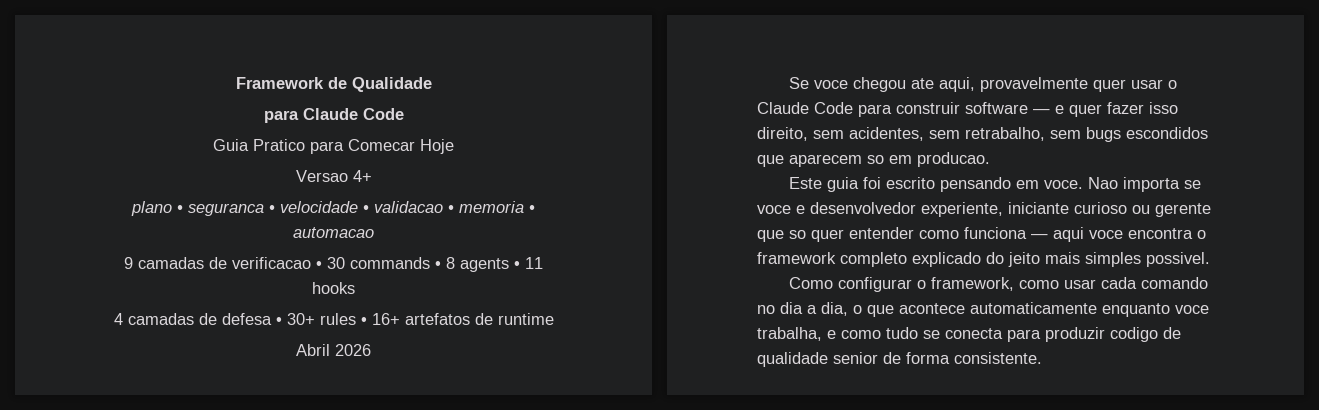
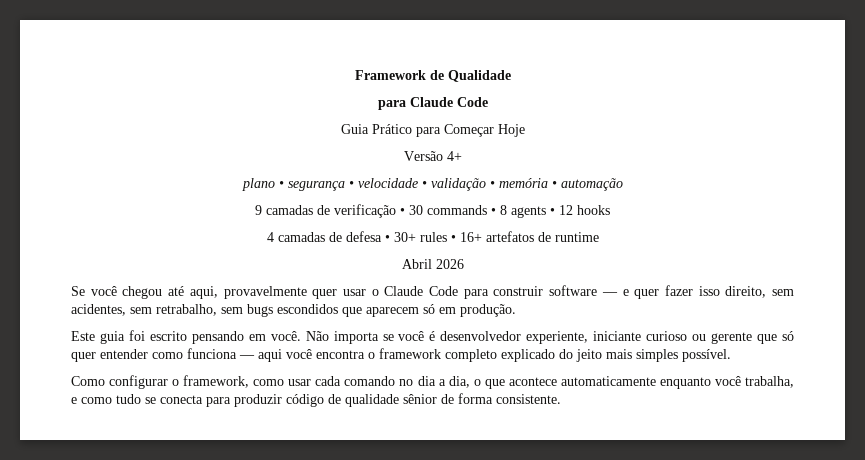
[253,139,415,154] Pratico para Comecar -> [371,124,494,137] Prático para Começar
[295,170,348,182] Versao -> [403,151,443,161] Versão
[188,203,264,216] seguranca -> [287,181,345,191] segurança
[374,201,535,213] [293,227,374,238] validacao • memoria • automacao -> [430,178,623,191] validação • memória • automação
[232,257,311,269] verificacao -> [334,204,396,218] verificação
[525,257,543,269] 11 -> [559,205,573,215] 12
[814,77,935,92] voce chegou ate -> [90,286,185,299] você chegou até
[867,152,990,167] so em producao. -> [423,304,516,317] só em produção.
[1044,177,1202,192] [757,205,805,214] voce. Nao importa se voce e -> [270,331,436,344] você. Não importa se você é
[789,230,806,239] so -> [782,331,794,341] só
[1089,230,1123,239] voce -> [286,349,312,359] você
[1146,252,1210,267] possivel. -> [682,349,731,362] possível.
[1175,305,1209,314] voce -> [714,376,741,386] você
[1110,327,1158,342] codigo -> [286,394,324,407] código
[833,352,878,364] senior -> [403,394,437,404] sênior

